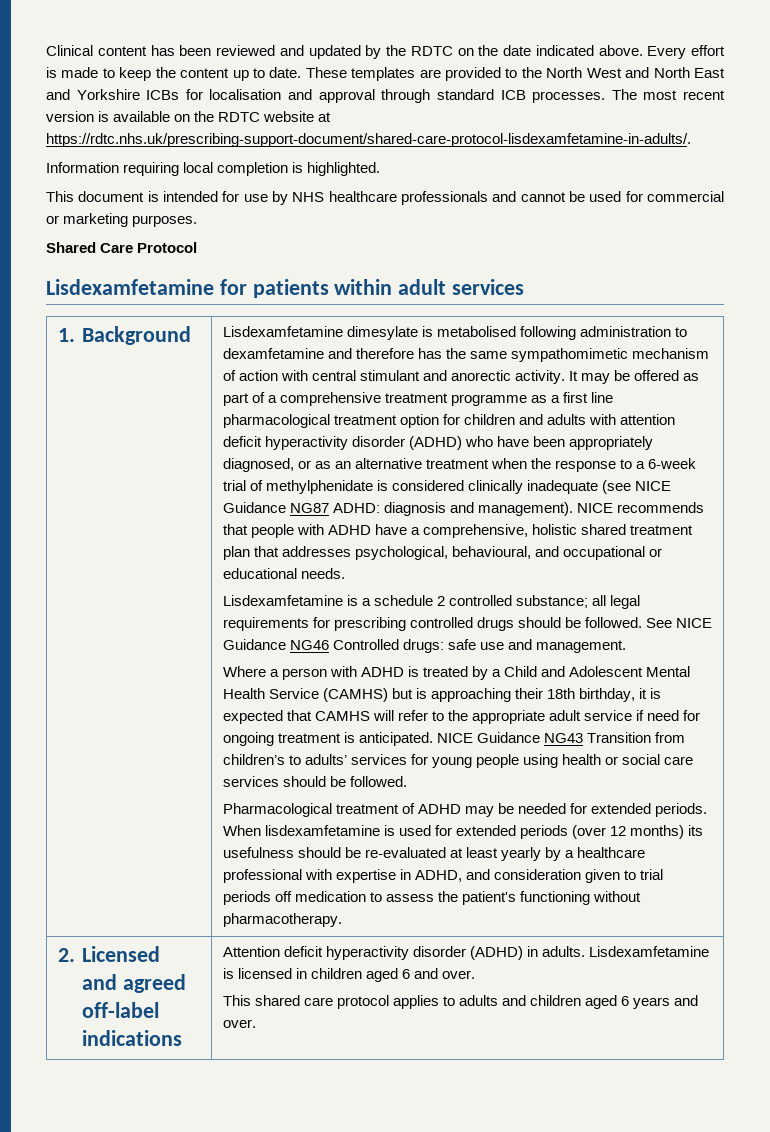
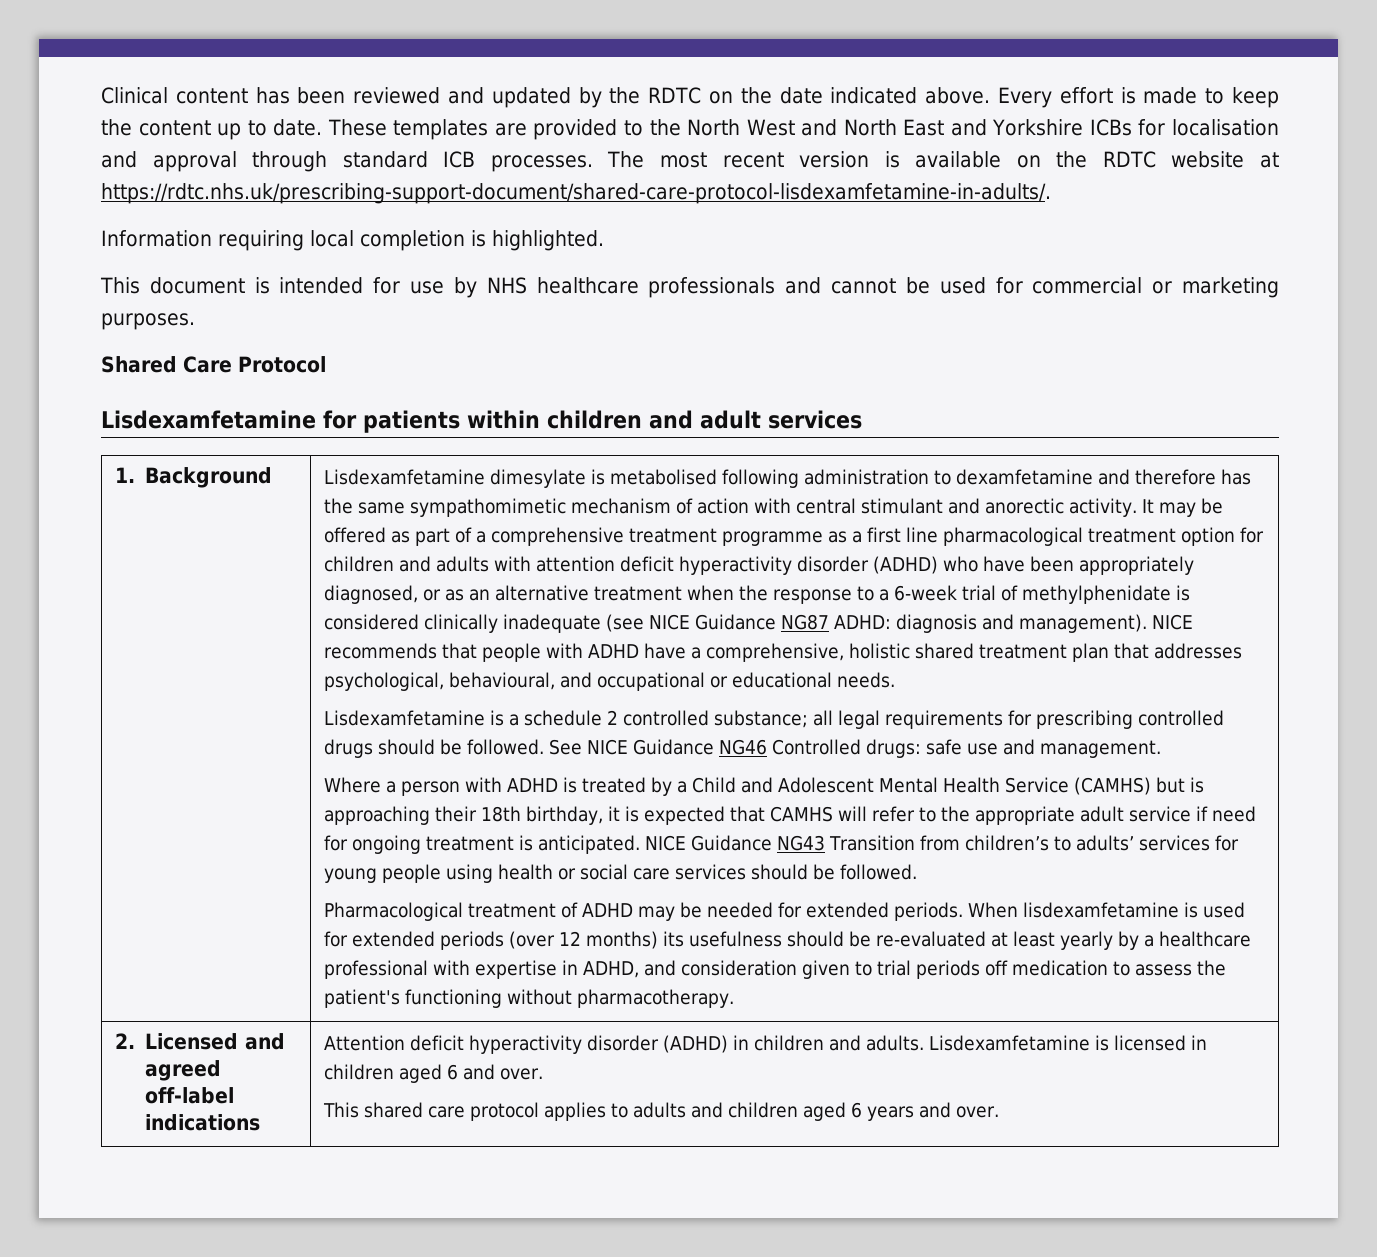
(393, 287) none -> [547,410,693,429] children and
(538, 951) none -> [754,1035,862,1051] children and

